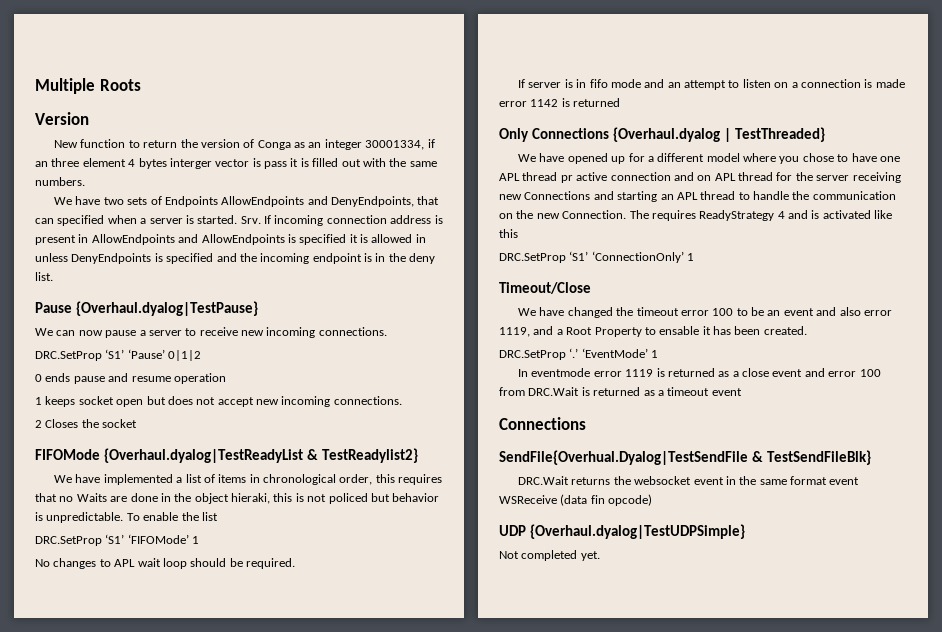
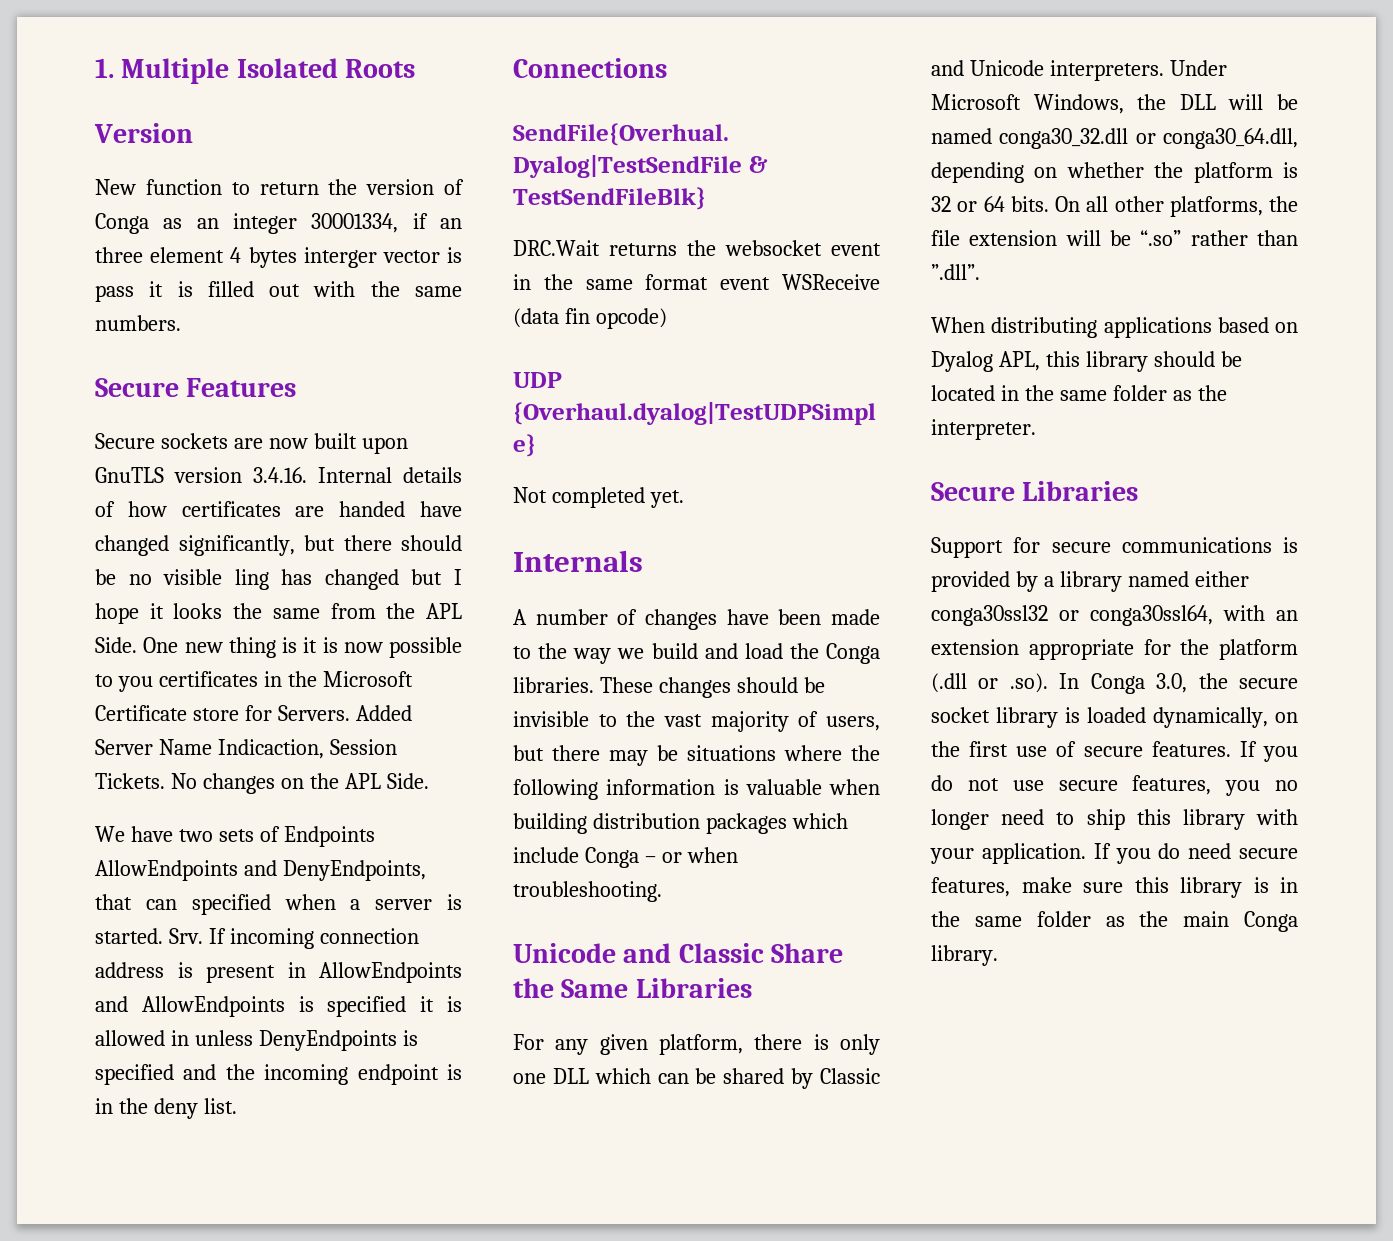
[35,78,95,94] Multiple -> [95,58,338,84] 1. Multiple Isolated
(85, 181) none -> [95,378,297,397] [95,433,408,454] [95,467,462,483] [95,501,463,517] [95,535,462,556] [95,569,462,590] [95,603,463,624] [95,637,462,658] [95,671,413,692] [95,705,412,721] [95,739,397,759] [95,773,429,794] // Secure Features // Secure sockets are now built upon GnuTLS version 3.4.16. Internal details of how certificates are handed have changed significantly, but there should be no visible ling has changed but I hope it looks the same from the APL Side. One new thing is it is now possible to you certificates in the Microsoft Certificate store for Servers. Added Server Name Indicaction, Session Tickets. No changes on the APL Side.
[35,301,258,316] [35,327,387,338] [35,349,202,361] [35,373,226,384] [35,396,402,407] [35,419,138,428] [35,448,418,463] [54,474,443,485] [35,493,440,504] [35,512,218,523] [35,534,200,546] [35,558,295,569] [518,79,905,90] [499,98,621,107] [499,127,825,142] [518,153,900,164] [499,172,901,183] [499,191,896,202] [499,210,893,221] [499,229,518,238] [499,251,695,263] [499,282,591,294] [518,307,892,318] [499,326,807,337] [499,348,659,360] [518,368,881,377] [499,387,742,396] // Pause {Overhaul.dyalog|TestPause} // We can now pause a server to receive new incoming connections. // DRC.SetProp ‘S1’ ‘Pause’ 0|1|2 // 0 ends pause and resume operation // 1 keeps socket open but does not accept new incoming connections. // 2 Closes the socket // FIFOMode {Overhaul.dyalog|TestReadyList & TestReadylist2} // We have implemented a list of items in chronological order, this requires that no Waits are done in the object hieraki, this is not policed but behavior is unpredictable. To enable the list // DRC.SetProp ‘S1’ ‘FIFOMode’ 1 // No changes to APL wait loop should be required. // If server is in fifo mode and an attempt to listen on a connection is made error 1142 is returned // Only Connections {Overhaul.dyalog | TestThreaded} // We have opened up for a different model where you chose to have one APL thread pr active connection and on APL thread for the server receiving new Connections and starting an APL thread to handle the communication on the new Connection. The requires ReadyStrategy 4 and is activated like this // DRC.SetProp ‘S1’ ‘ConnectionOnly’ 1 // Timeout/Close // We have changed the timeout error 100 to be an event and also error 1119, and a Root Property to ensable it has been created. // DRC.SetProp ‘.’ ‘EventMode’ 1 // In eventmode error 1119 is returned as a close event and error 100 from DRC.Wait is returned as a timeout event -> (237, 1106) none
(600, 556) none -> [513,550,643,572] [513,609,880,630] [513,643,880,664] [513,677,825,698] [513,711,880,732] [513,745,880,766] [513,779,880,800] [513,813,848,834] [513,847,738,868] [513,881,662,902] [513,943,844,963] [513,978,752,998] [513,1034,880,1055] [513,1068,880,1089] [931,60,1227,81] [931,94,1298,114] [931,128,1298,149] [931,162,1298,183] [931,196,1298,217] [931,230,1298,246] [931,264,980,280] [931,317,1298,338] [931,351,1242,372] [931,385,1227,401] [931,419,1036,440] [931,481,1139,501] [931,537,1298,558] [931,571,1249,592] [931,605,1298,626] [931,639,1298,660] [931,673,1298,694] [931,707,1298,728] [931,741,1298,762] [931,775,1298,796] [931,809,1298,830] [930,843,1298,864] [931,877,1298,898] [931,911,1298,932] [931,945,998,966] // Internals // A number of changes have been made to the way we build and load the Conga libraries. These changes should be invisible to the vast majority of users, but there may be situations where the following information is valuable when building distribution packages which include Conga – or when troubleshooting. // Unicode and Classic Share the Same Libraries // For any given platform, there is only one DLL which can be shared by Classic and Unicode interpreters. Under Microsoft Windows, the DLL will be named conga30_32.dll or conga30_64.dll, depending on whether the platform is 32 or 64 bits. On all other platforms, the file extension will be “.so” rather than ”.dll”. // When distributing applications based on Dyalog APL, this library should be located in the same folder as the interpreter. // Secure Libraries // Support for secure communications is provided by a library named either conga30ssl32 or conga30ssl64, with an extension appropriate for the platform (.dll or .so). In Conga 3.0, the secure socket library is loaded dynamically, on the first use of secure features. If you do not use secure features, you no longer need to ship this library with your application. If you do need secure features, make sure this library is in the same folder as the main Conga library.

